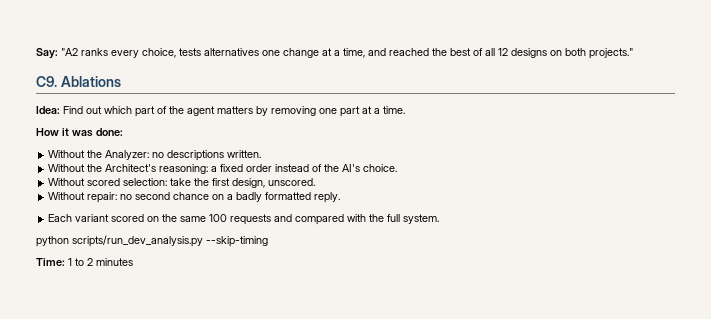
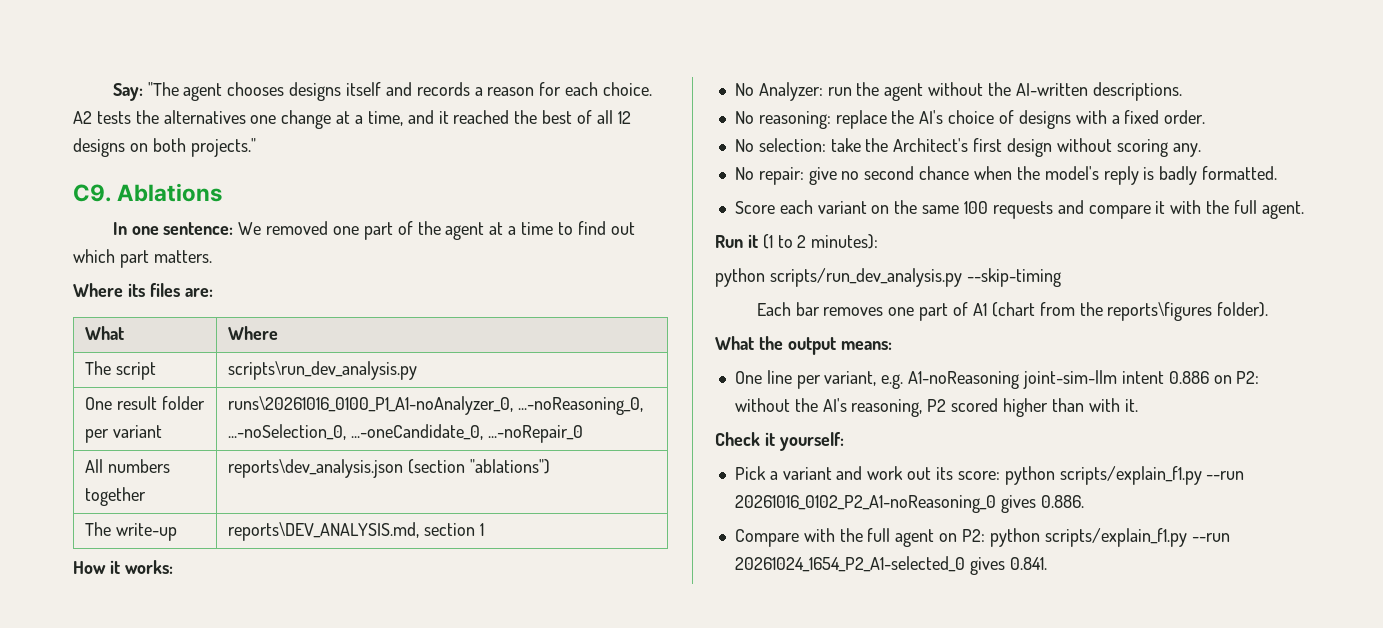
[61,48,201,58] "A2 ranks every choice, tests -> [147,82,652,101] [73,110,159,124] "The agent chooses designs itself and records a reason for each choice. A2 tests the
(386, 52) none -> [438,111,449,124] it
[36,106,405,117] [36,128,123,137] [48,150,262,161] [48,164,398,174] [48,178,316,188] [48,192,341,203] [48,214,145,222] Idea: Find out which part of the agent matters by removing one part at a time. // How it was done: // Without the Analyzer: no descriptions written. // Without the Architect's reasoning: a fixed order instead of the AI's choice. // Without scored selection: take the first design, unscored. // Without repair: no second chance on a badly formatted reply. // Each variant scored -> [112,221,635,240] [73,249,212,268] [73,283,213,297] [85,326,125,340] [228,326,279,340] [85,361,157,380] [228,361,418,380] [85,396,205,410] [85,425,163,443] [228,396,644,415] [228,424,583,443] [85,459,171,473] [85,487,147,506] [228,459,550,478] [85,522,178,541] [228,522,484,541] [73,560,173,574] [734,82,1182,101] [734,110,1206,129] [734,138,1201,157] [734,166,1278,185] [734,200,867,214] In one sentence: We removed one part of the agent at a time to find out which part matters. // Where its files are: // What | Where // The script | scripts\run_dev_analysis.py // One result folder per variant | runs\20261016_0100_P1_A1-noAnalyzer_0, ...-noReasoning_0, ...-noSelection_0, ...-oneCandidate_0, ...-noRepair_0 // All numbers together | reports\dev_analysis.json (section "ablations") // The write-up | reports\DEV_ANALYSIS.md, section 1 // How it works: // No Analyzer: run the agent without the AI-written descriptions. // No reasoning: replace the AI's choice of designs with a fixed order. // No selection: take the Architect's first design without scoring any. // No repair: give no second chance when the model's reply is badly formatted. // Score each variant
[295,214,440,225] [36,235,268,247] [36,258,133,266] compared with the full system. // python scripts/run_dev_analysis.py --skip-timing // Time: 1 to 2 minutes -> [1088,200,1304,219] [715,234,879,249] [715,268,1061,287] [756,302,1269,321] [715,336,892,355] [734,370,1260,389] [734,398,1138,417] [715,432,844,451] [734,466,1245,485] [734,495,1084,513] [734,528,1230,547] [734,556,1047,575] compare it with the full agent. // Run it (1 to 2 minutes): // python scripts/run_dev_analysis.py --skip-timing // Each bar removes one part of A1 (chart from the reports\figures folder). // What the output means: // One line per variant, e.g. A1-noReasoning joint-sim-llm intent 0.886 on P2: without the AI's reasoning, P2 scored higher than with it. // Check it yourself: // Pick a variant and work out its score: python scripts/explain_f1.py --run 20261016_0102_P2_A1-noReasoning_0 gives 0.886. // Compare with the full agent on P2: python scripts/explain_f1.py --run 20261024_1654_P2_A1-selected_0 gives 0.841.

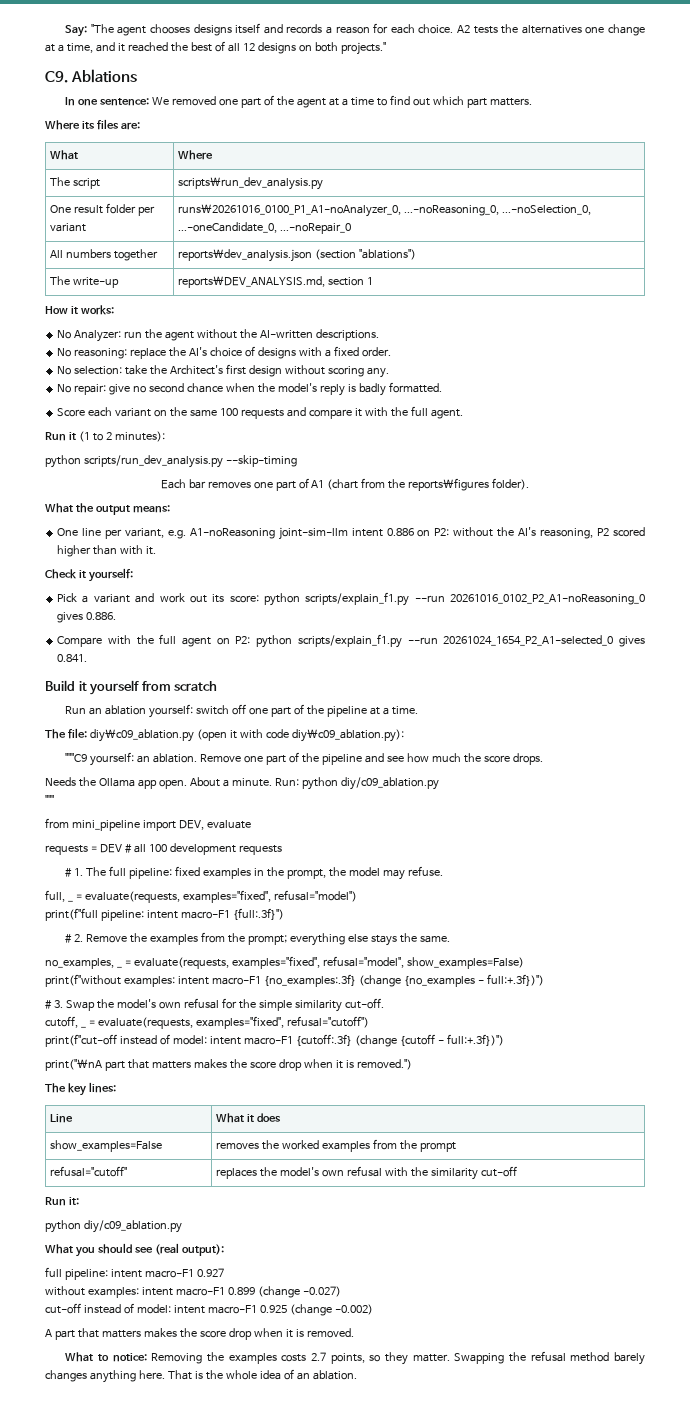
(1047, 563) none -> [45,680,218,695] [65,704,418,718] [45,728,404,742] [65,752,543,766] [45,777,439,790] [45,795,54,804] [45,818,251,831] [45,843,282,855] [65,866,443,880] [45,890,73,902] [75,890,357,903] [45,908,284,921] [65,932,450,946] [45,958,122,969] [124,956,524,969] [45,974,544,987] [45,998,384,1012] [45,1016,86,1028] [88,1016,369,1029] [45,1034,504,1047] [45,1059,412,1071] [45,1082,116,1096] [50,1114,74,1123] [216,1113,282,1123] [50,1140,163,1152] [216,1139,456,1152] [50,1166,128,1177] [216,1166,517,1180] [45,1197,79,1206] [45,1220,182,1233] [45,1243,224,1257] [45,1267,224,1280] [45,1286,341,1298] [45,1303,373,1316] [45,1328,354,1340] [65,1351,645,1365] [45,1369,357,1383] // Build it yourself from scratch // Run an ablation yourself: switch off one part of the pipeline at a time. // The file: diy\c09_ablation.py (open it with code diy\c09_ablation.py): // """C9 yourself: an ablation. Remove one part of the pipeline and see how much the score drops. // Needs the Ollama app open. About a minute. Run: python diy/c09_ablation.py // """ // from mini_pipeline import DEV, evaluate // requests = DEV # all 100 development requests // # 1. The full pipeline: fixed examples in the prompt, the model may refuse. // full, _ = evaluate(requests, examples="fixed", refusal="model") // print(f"full pipeline: intent macro-F1 {full:.3f}") // # 2. Remove the examples from the prompt; everything else stays the same. // no_examples, _ = evaluate(requests, examples="fixed", refusal="model", show_examples=False) // print(f"without examples: intent macro-F1 {no_examples:.3f} (change {no_examples - full:+.3f})") // # 3. Swap the model's own refusal for the simple similarity cut-off. // cutoff, _ = evaluate(requests, examples="fixed", refusal="cutoff") // print(f"cut-off instead of model: intent macro-F1 {cutoff:.3f} (change {cutoff - full:+.3f})") // print("\nA part that matters makes the score drop when it is removed.") // The key lines: // Line | What it does // show_examples=False | removes the worked examples from the prompt // refusal="cutoff" | replaces the model's own refusal with the similarity cut-off // Run it: // python diy/c09_ablation.py // What you should see (real output): // full pipeline: intent macro-F1 0.927 // without examples: intent macro-F1 0.899 (change -0.027) // cut-off instead of model: intent macro-F1 0.925 (change -0.002) // A part that matters makes the score drop when it is removed. // What to notice: Removing the examples costs 2.7 points, so they matter. Swapping the refusal method barely changes anything here. That is the whole idea of an ablation.

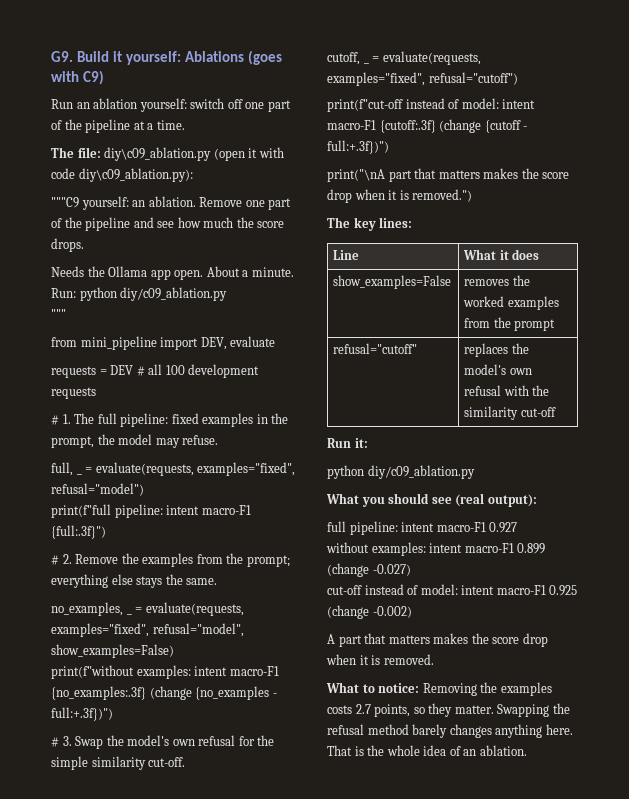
[65,23,646,37] [45,41,386,55] [45,69,138,83] [65,95,532,108] [45,119,140,130] [50,150,79,160] [178,150,214,160] [50,177,101,189] [178,177,324,190] [50,203,156,216] [50,223,87,232] [178,204,592,217] [178,222,352,234] [50,249,159,261] [178,249,417,262] [50,276,120,288] [178,276,374,288] [45,305,114,315] [57,329,379,342] [57,346,391,359] [57,364,389,378] [57,382,442,396] [57,406,463,419] [45,431,165,442] [45,455,297,468] [160,478,530,491] [45,503,170,515] [57,527,645,540] [57,545,157,557] [45,568,133,582] [57,592,645,606] [57,612,117,623] [57,634,646,648] [57,654,88,662] [45,680,218,695] Say: "The agent chooses designs itself and records a reason for each choice. A2 tests the alternatives one change at a time, and it reached the best of all 12 designs on both projects." // C9. Ablations // In one sentence: We removed one part of the agent at a time to find out which part matters. // Where its files are: // What | Where // The script | scripts\run_dev_analysis.py // One result folder per variant | runs\20261016_0100_P1_A1-noAnalyzer_0, ...-noReasoning_0, ...-noSelection_0, ...-oneCandidate_0, ...-noRepair_0 // All numbers together | reports\dev_analysis.json (section "ablations") // The write-up | reports\DEV_ANALYSIS.md, section 1 // How it works: // No Analyzer: run the agent without the AI-written descriptions. // No reasoning: replace the AI's choice of designs with a fixed order. // No selection: take the Architect's first design without scoring any. // No repair: give no second chance when the model's reply is badly formatted. // Score each variant on the same 100 requests and compare it with the full agent. // Run it (1 to 2 minutes): // python scripts/run_dev_analysis.py --skip-timing // Each bar removes one part of A1 (chart from the reports\figures folder). // What the output means: // One line per variant, e.g. A1-noReasoning joint-sim-llm intent 0.886 on P2: without the AI's reasoning, P2 scored higher than with it. // Check it yourself: // Pick a variant and work out its score: python scripts/explain_f1.py --run 20261016_0102_P2_A1-noReasoning_0 gives 0.886. // Compare with the full agent on P2: python scripts/explain_f1.py --run 20261024_1654_P2_A1-selected_0 gives 0.841. // Build it yourself from scratch -> [51,50,283,65] [51,70,105,85] G9. Build it yourself: Ablations (goes with C9)

